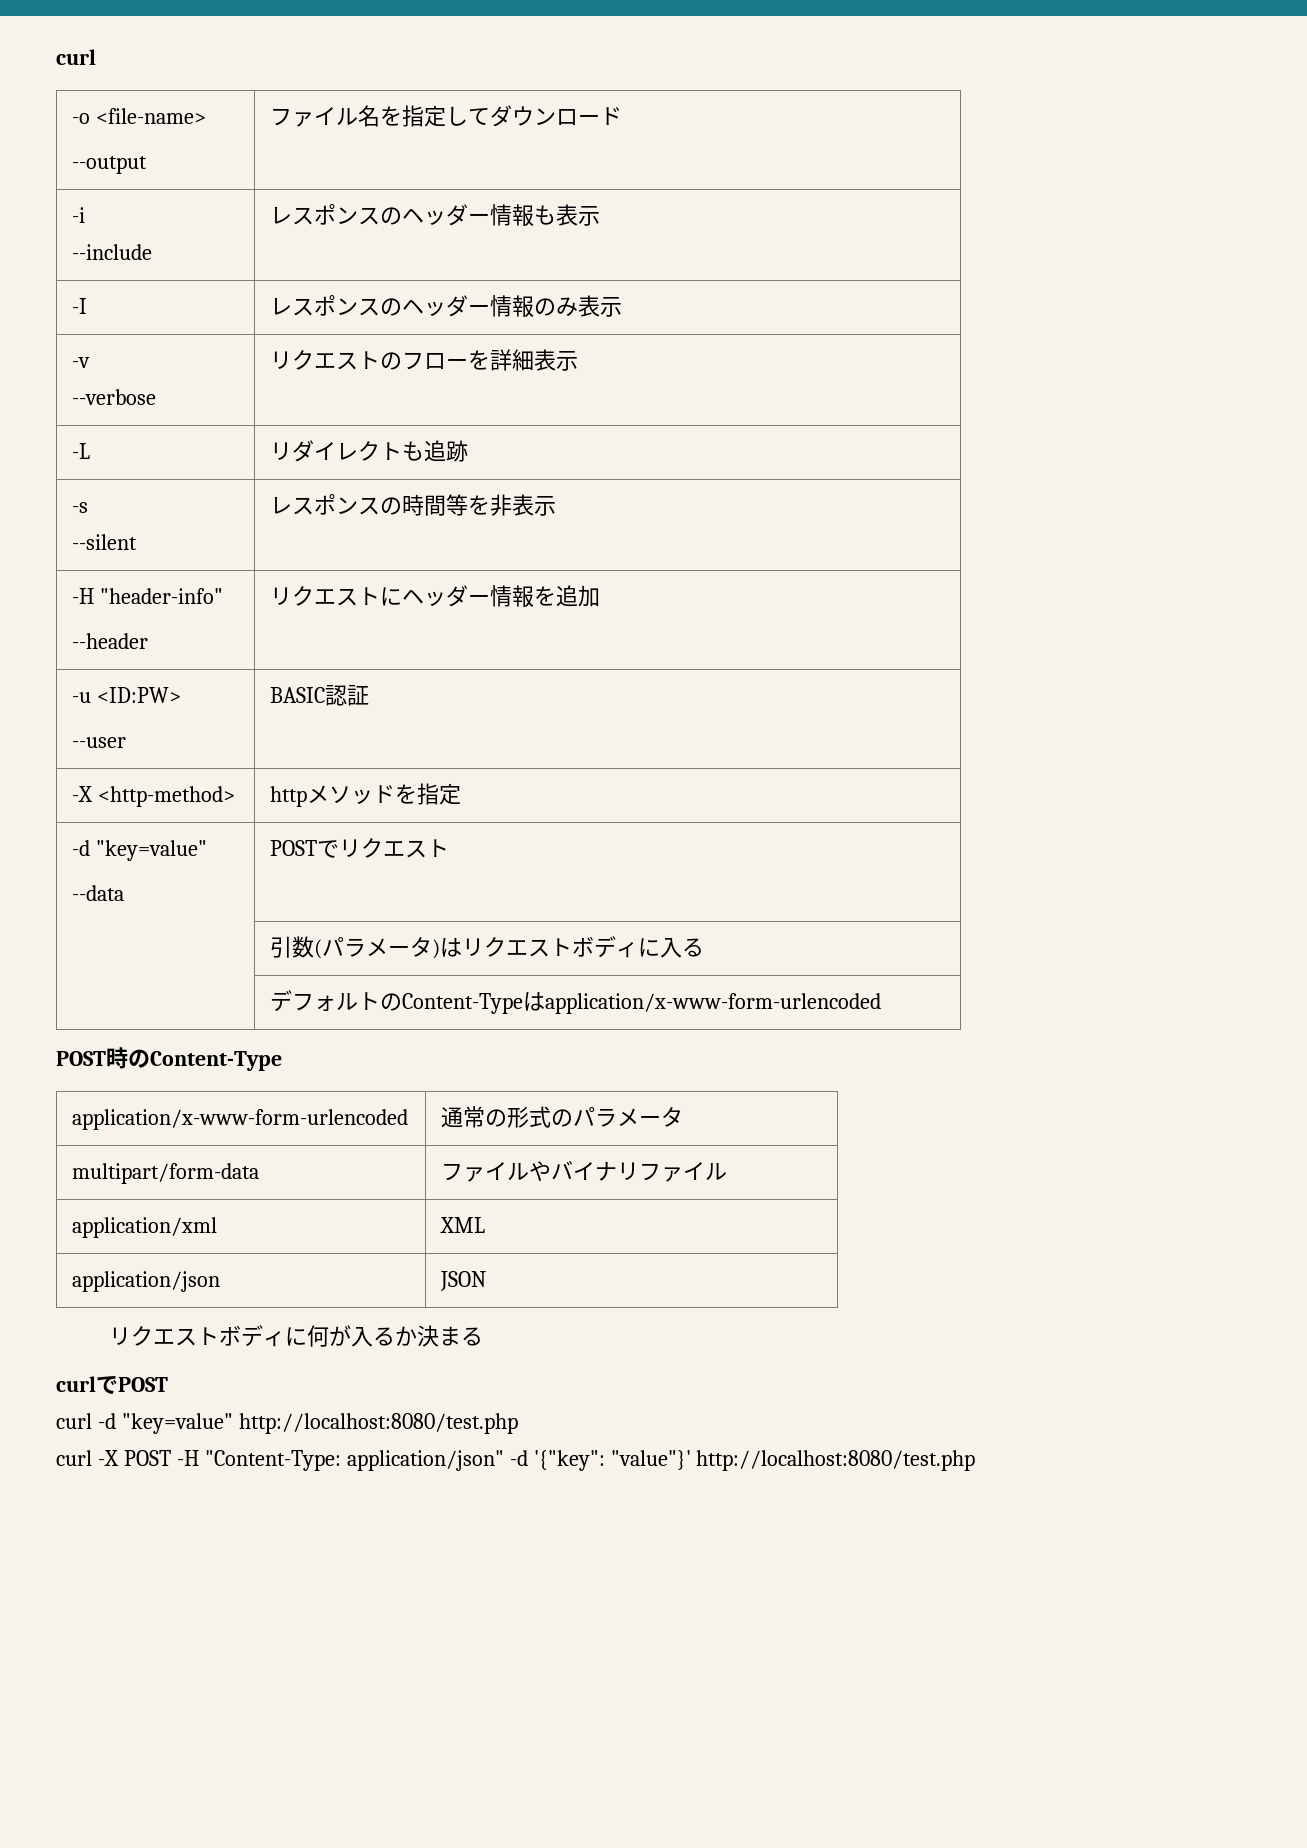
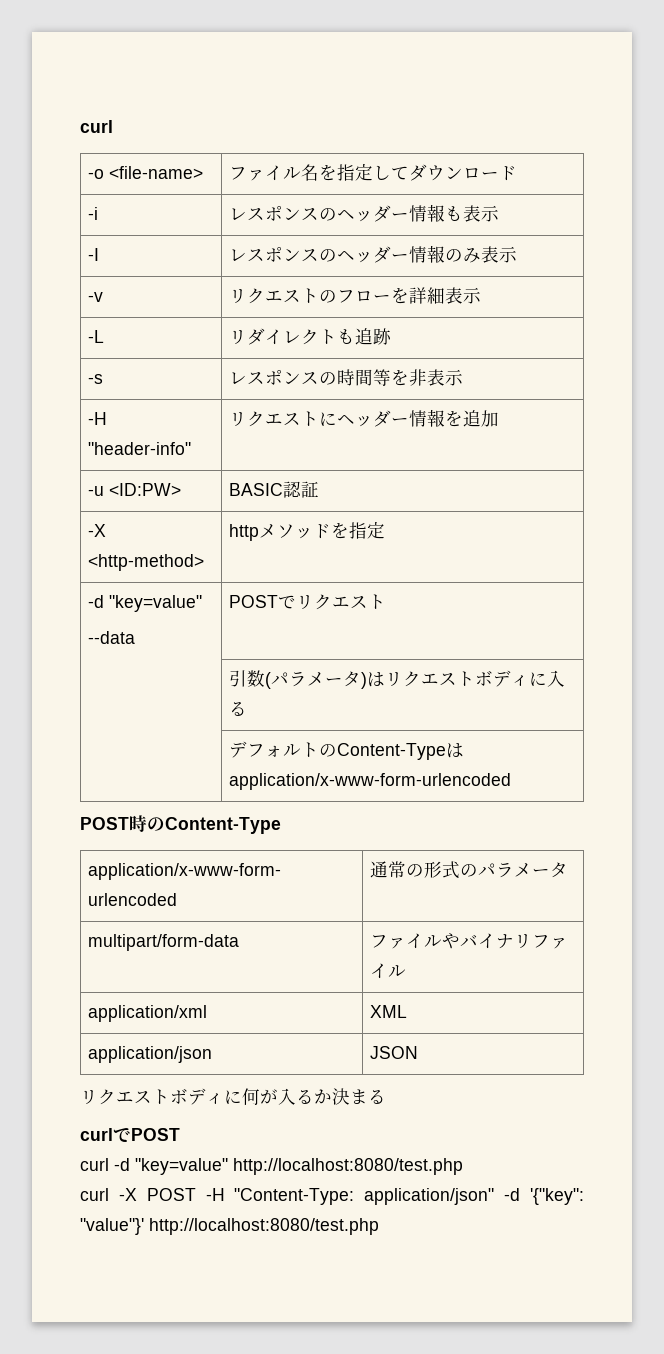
[72,156,148,174] // --output -> (204, 172) none
[72,244,153,260] // --include -> (99, 213) none
[72,389,157,405] // --verbose -> (104, 297) none
[72,534,138,550] // --silent -> (104, 379) none
[72,633,149,649] // --header -> (192, 448) none
[72,737,127,748] // --user -> (182, 489) none

